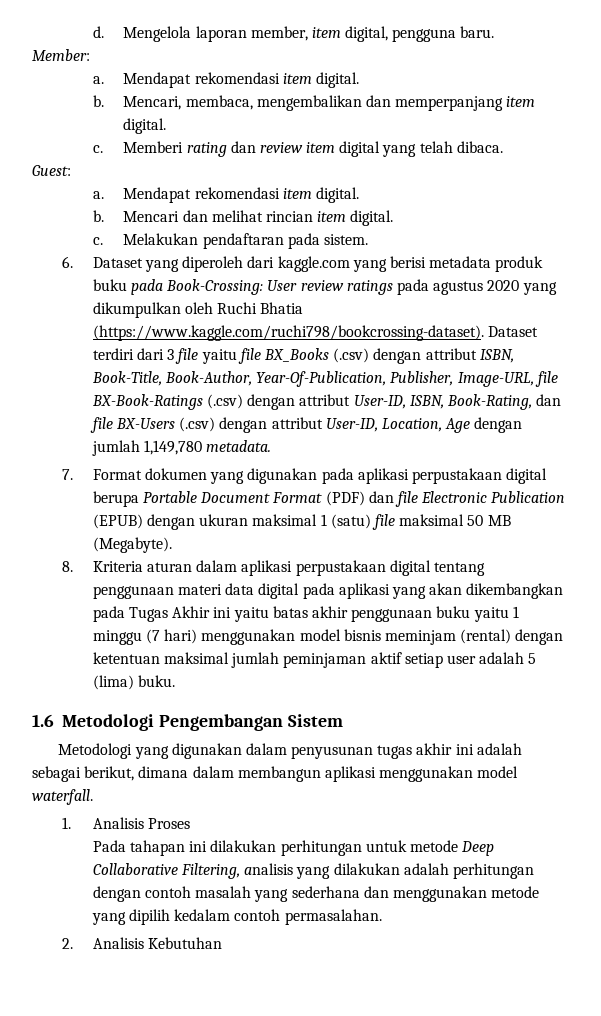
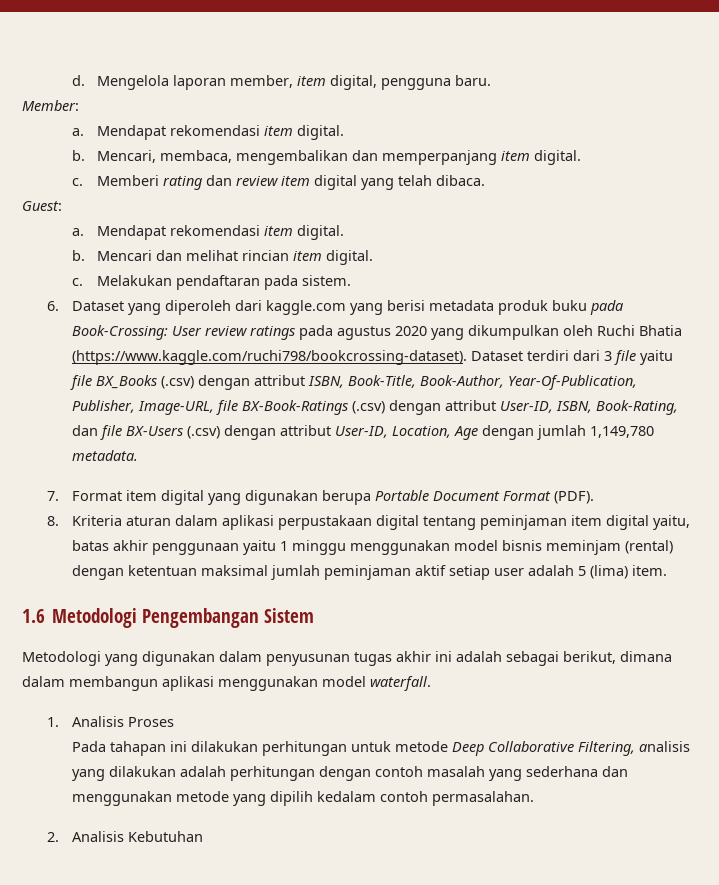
[145,468,548,484] [92,491,566,507] [92,514,511,530] [92,537,172,553] dokumen yang digunakan pada aplikasi perpustakaan digital berupa Portable Document Format (PDF) dan file Electronic Publication (EPUB) dengan ukuran maksimal 1 (satu) file maksimal 50 MB (Megabyte). -> [126,490,595,505] item digital yang digunakan berupa Portable Document Format (PDF).
[92,583,564,599] [92,606,269,622] penggunaan materi data digital pada aplikasi yang akan dikembangkan pada Tugas Akhir ini yaitu -> [480,515,691,530] peminjaman item digital yaitu,
[436,606,471,618] buku -> (240, 549) none
[146,629,198,644] (7 hari) -> (347, 547) none
[138,675,176,687] buku. -> [632,565,668,576] item.

